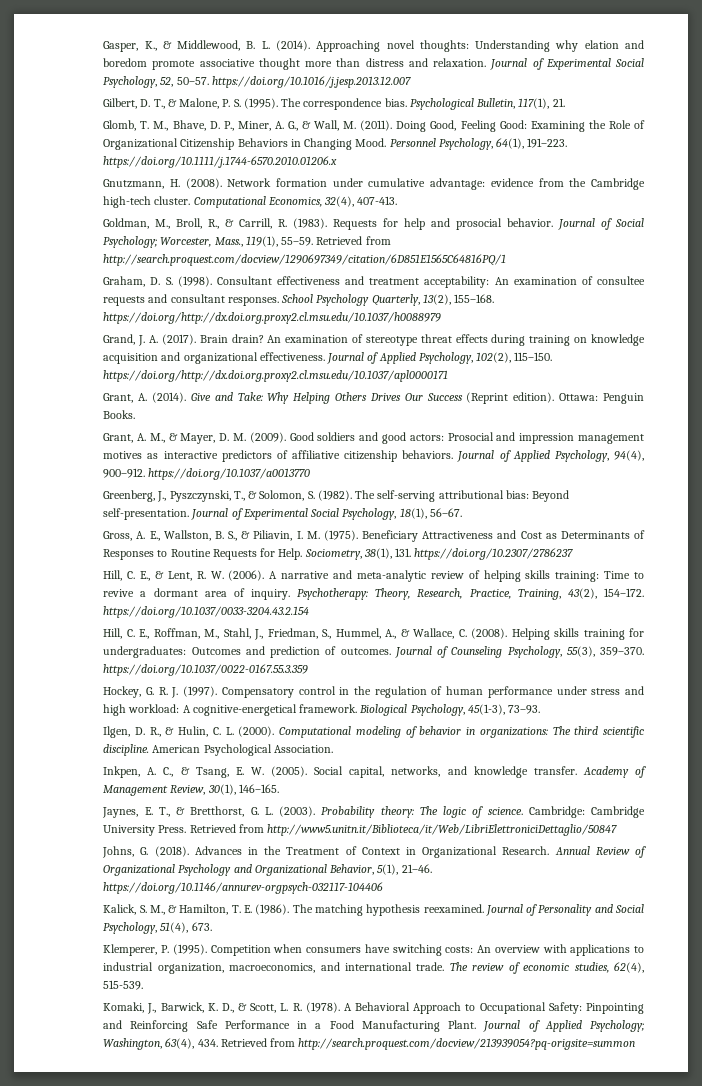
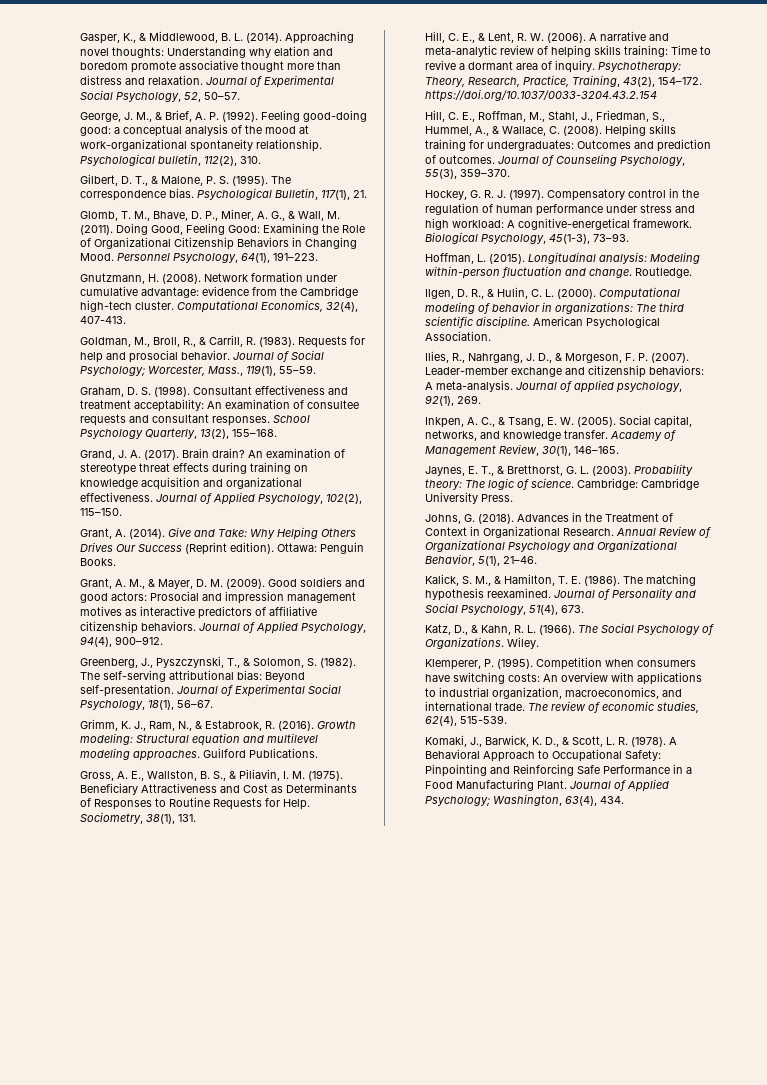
[211,76,411,88] https://doi.org/10.1016/j.jesp.2013.12.007 -> [80,110,368,122] [80,124,310,137] [80,139,323,152] [80,154,262,166] // George, J. M., & Brief, A. P. (1992). Feeling good-doing good: a conceptual analysis of the mood at work-organizational spontaneity relationship. Psychological bulletin, 112(2), 310.
[103,156,338,168] https://doi.org/10.1111/j.1744-6570.2010.01206.x -> (319, 256) none
[316,236,391,245] [103,254,507,266] Retrieved from http://search.proquest.com/docview/1290697349/citation/6D851E1565C64816PQ/1 -> (317, 369) none
[103,312,442,324] https://doi.org/http://dx.doi.org.proxy2.cl.msu.edu/10.1037/h0088979 -> (278, 433) none
[103,370,449,382] https://doi.org/http://dx.doi.org.proxy2.cl.msu.edu/10.1037/apl0000171 -> (123, 512) none
[148,468,311,480] https://doi.org/10.1037/a0013770 -> (164, 640) none
(462, 512) none -> [80,719,357,731] [80,733,319,746] [80,748,319,761] // Grimm, K. J., Ram, N., & Estabrook, R. (2016). Growth modeling: Structural equation and multilevel modeling approaches. Guilford Publications.
[414,548,574,560] https://doi.org/10.2307/2786237 -> (197, 818) none
[103,664,309,676] https://doi.org/10.1037/0022-0167.55.3.359 -> (511, 172) none
(541, 709) none -> [425,252,701,264] [425,266,693,279] // Hoffman, L. (2015). Longitudinal analysis: Modeling within-person fluctuation and change. Routledge.
(333, 749) none -> [425,351,690,363] [425,365,705,378] [425,380,683,393] [425,395,482,406] // Ilies, R., Nahrgang, J. D., & Morgeson, F. P. (2007). Leader-member exchange and citizenship behaviors: A meta-analysis. Journal of applied psychology, 92(1), 269.
[189,824,618,836] Retrieved from http://www5.unitn.it/Biblioteca/it/Web/LibriElettroniciDettaglio/50847 -> (514, 498) none
[103,882,384,894] https://doi.org/10.1146/annurev-orgpsych-032117-104406 -> (538, 560) none
(212, 926) none -> [425,623,715,635] [425,637,540,649] // Katz, D., & Kahn, R. L. (1966). The Social Psychology of Organizations. Wiley.
[220,1038,636,1050] Retrieved from http://search.proquest.com/docview/213939054?pq-origsite=summon -> (625, 800) none

